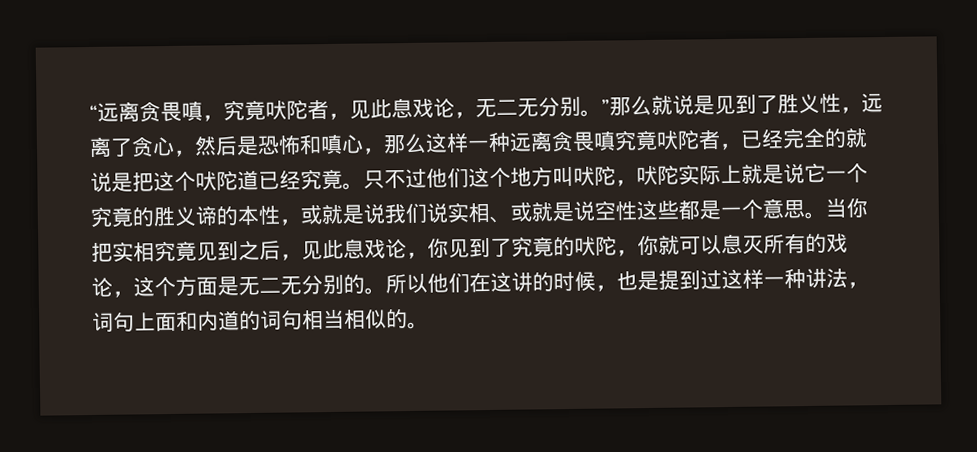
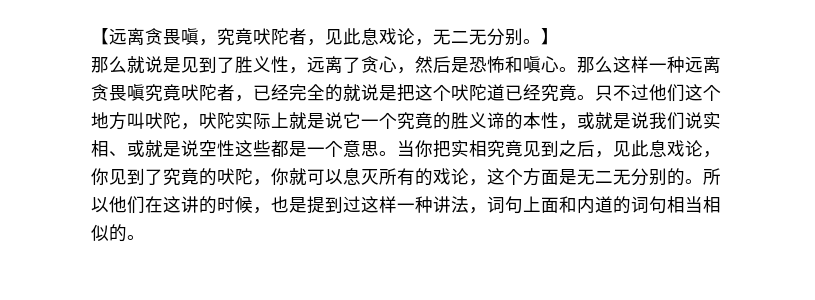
[89,104,98,121] “ -> [91,28,109,45] 【
[601,99,610,114] ” -> [541,28,559,45] 】 //
[363,147,385,155] ， -> [559,67,577,72] 。

